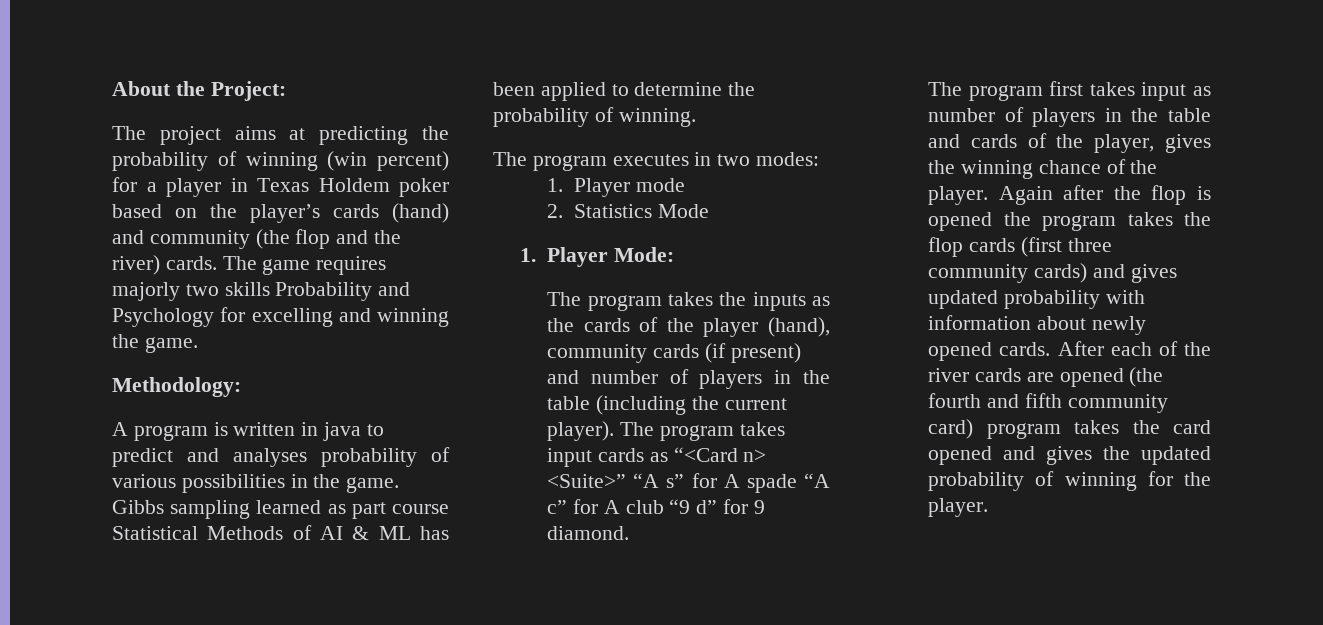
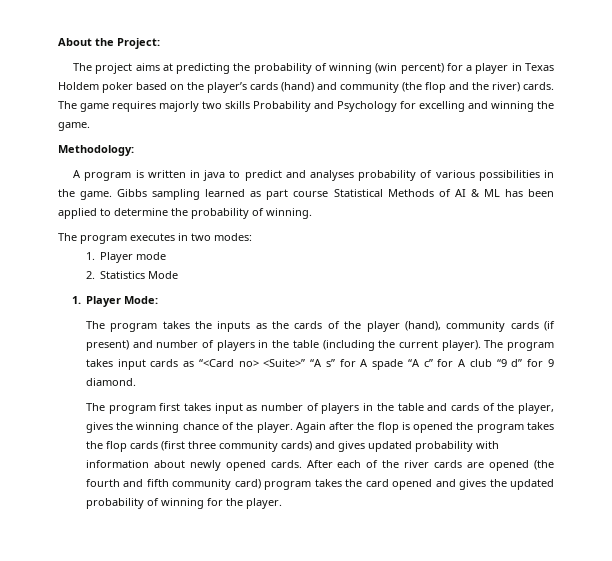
[743,449,767,462] n> -> [238,360,259,367] no>

